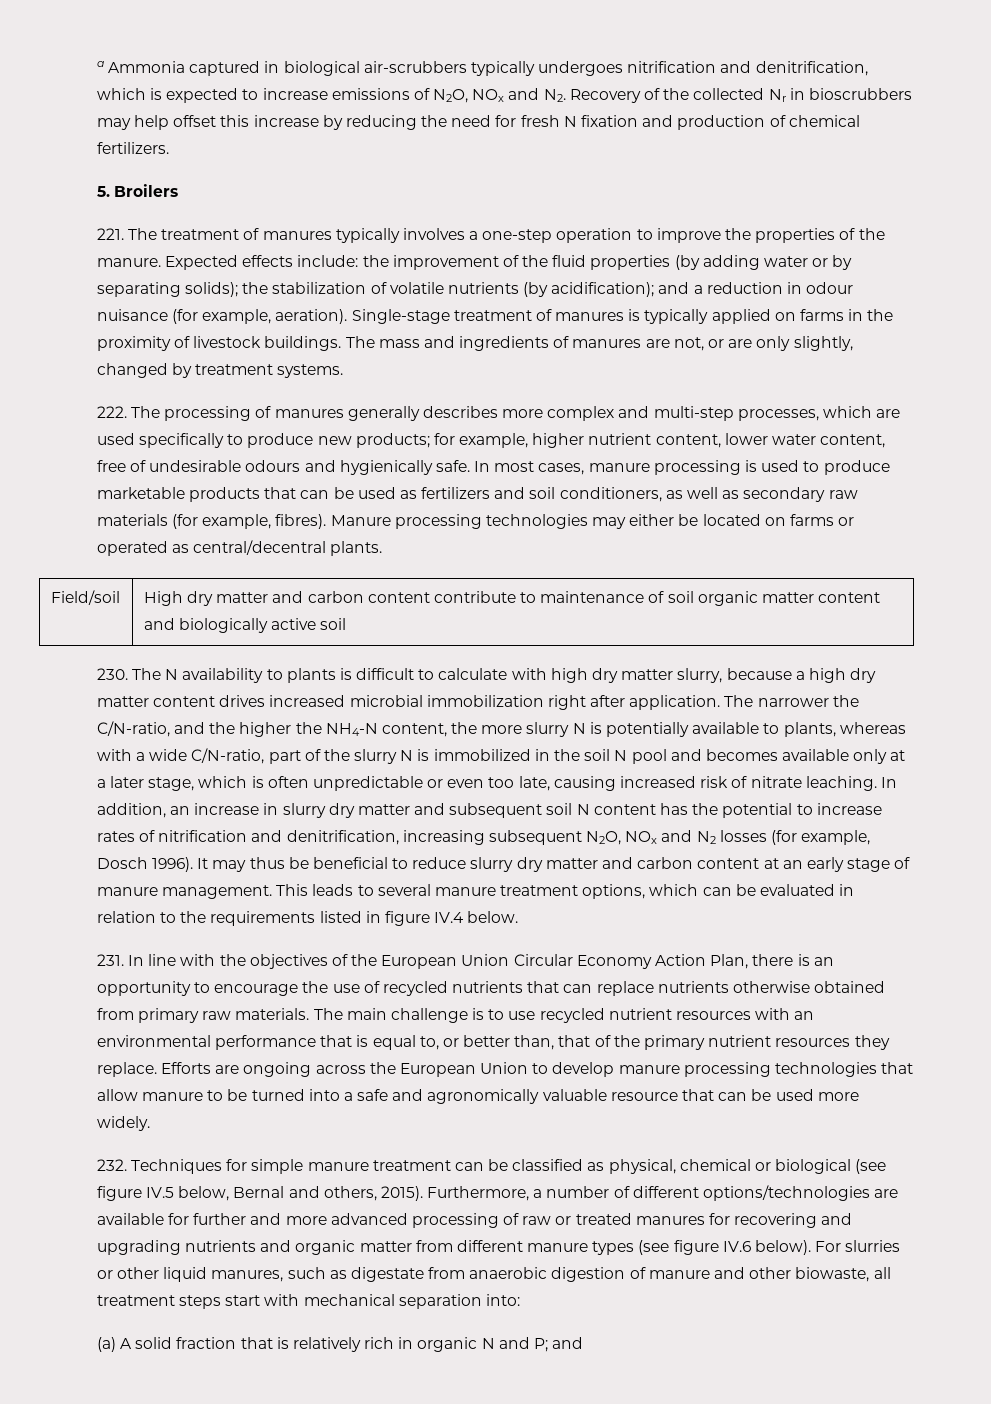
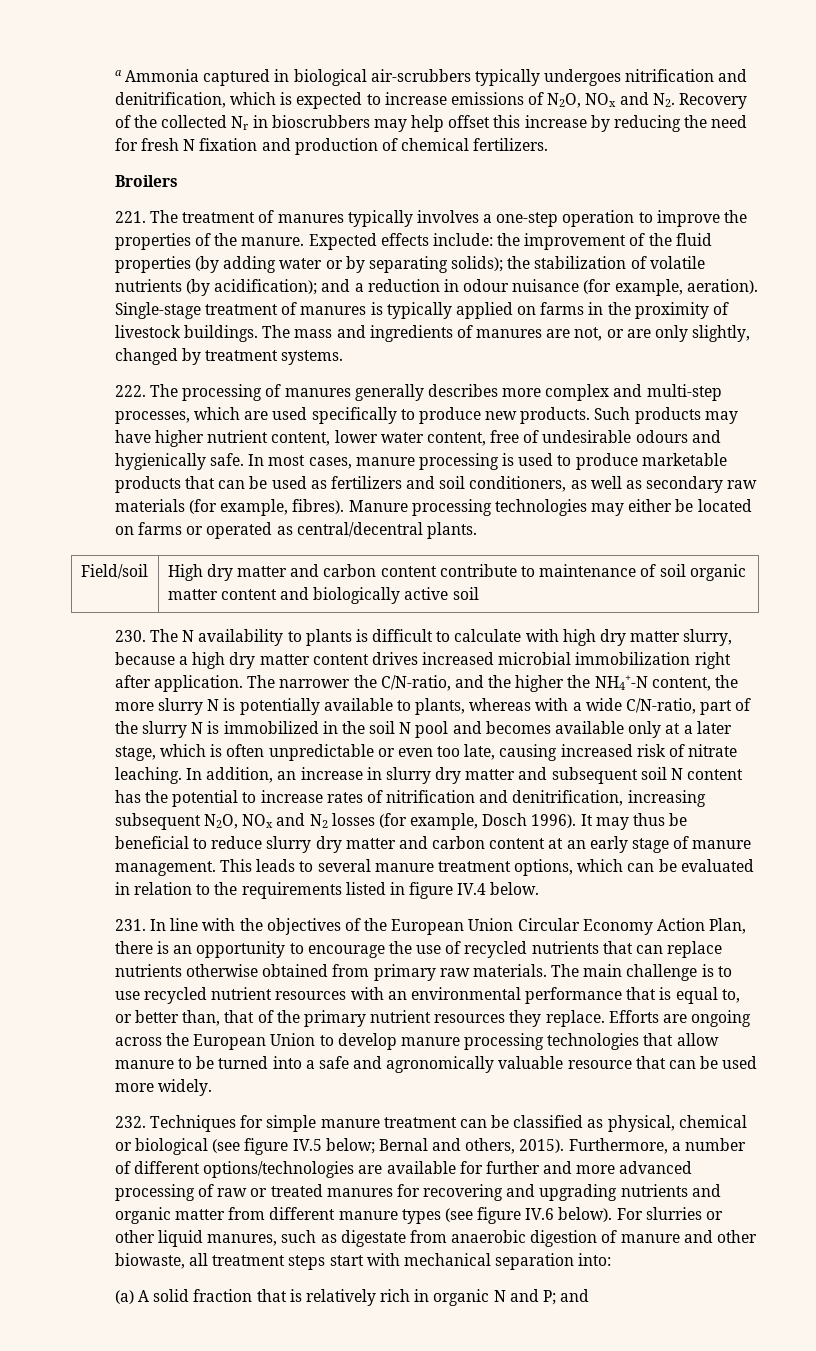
[96,186,110,197] 5. -> (549, 144) none
[355,433,529,448] products; for example, -> [520,407,738,424] [114,430,151,443] products. Such products may have
[325,723,378,736] NH4-N -> [594,675,648,690] NH4+-N
[178,1186,230,1201] below, -> [325,1138,375,1154] below;

